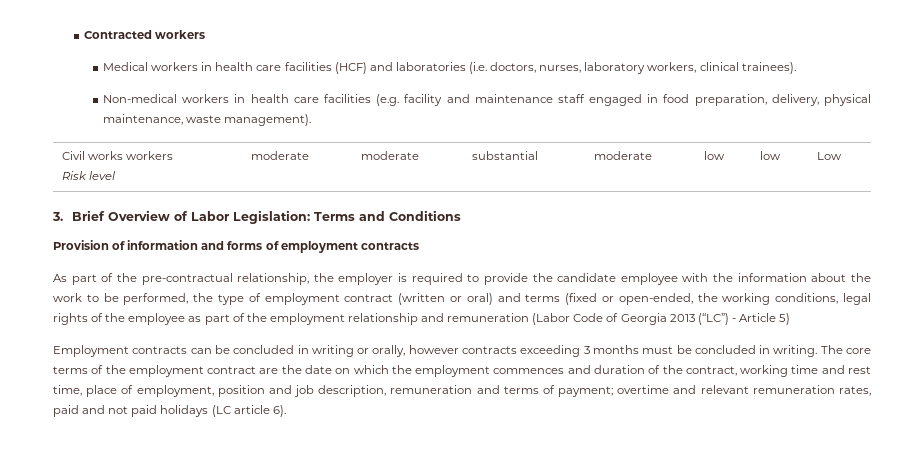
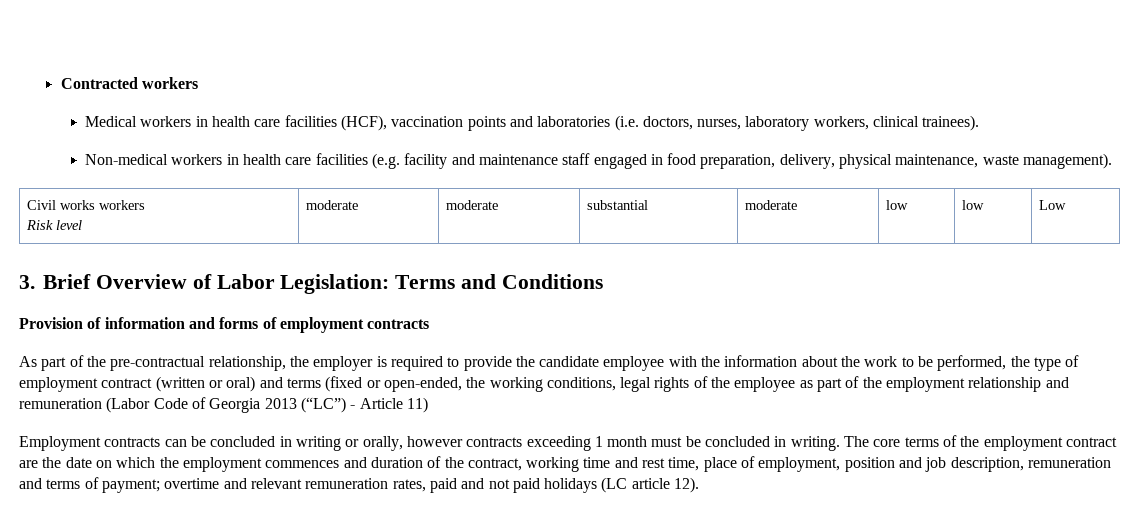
[334,62,367,74] (HCF) -> [340,115,506,131] (HCF), vaccination points
[779,313,791,325] 5) -> [406,397,428,413] 11)
[583,345,639,354] 3 months -> [594,436,648,447] 1 month
[272,405,286,417] 6). -> [674,477,700,493] 12).

